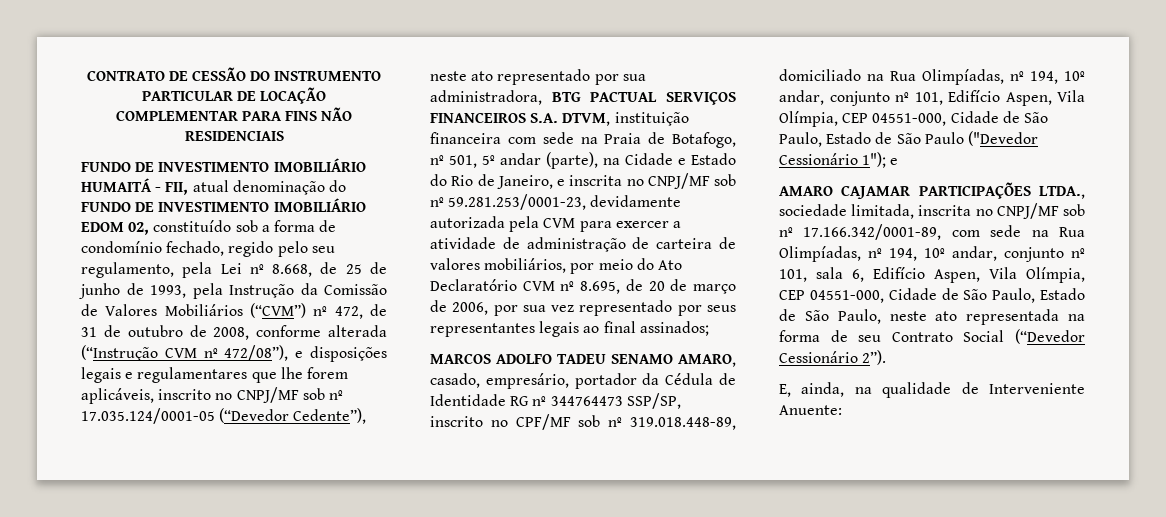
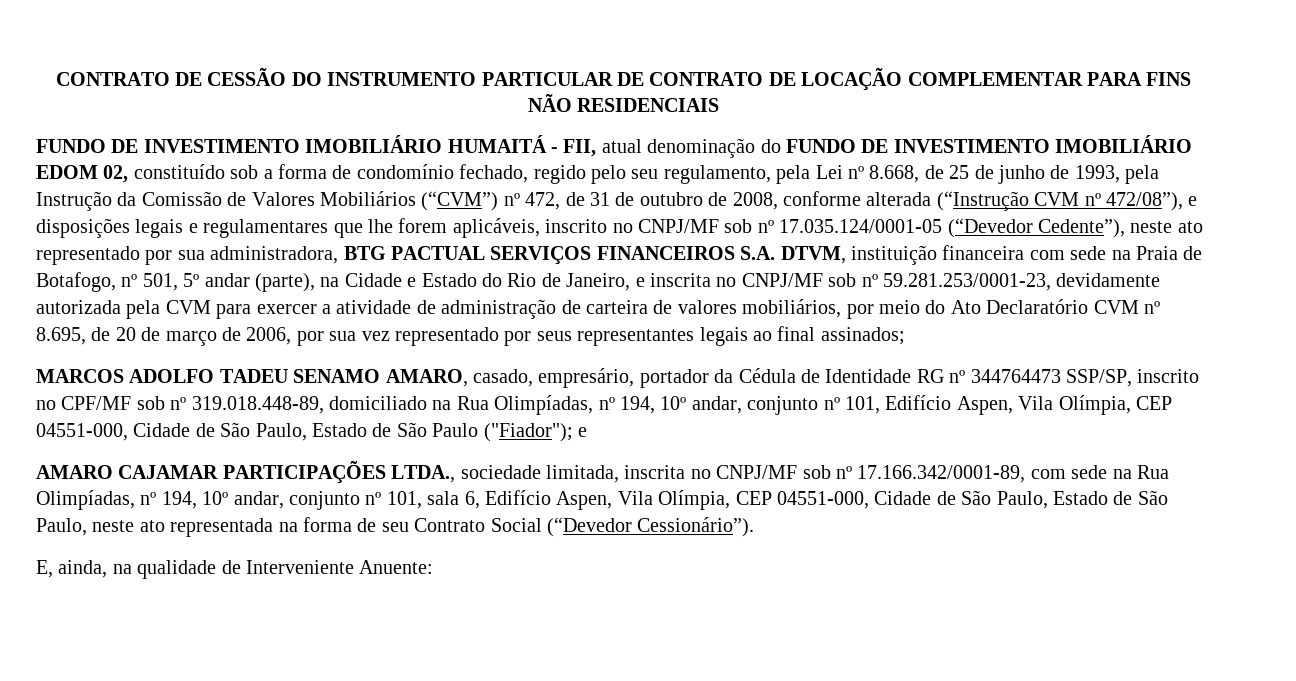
(256, 96) none -> [649,72,796,86] CONTRATO DE
[967,131,1038,146] [779,152,887,168] ("Devedor Cessionário 1"); -> [483,423,573,442] ("Fiador");
[779,350,887,365] Cessionário 2”). -> [637,517,755,537] Cessionário”).

